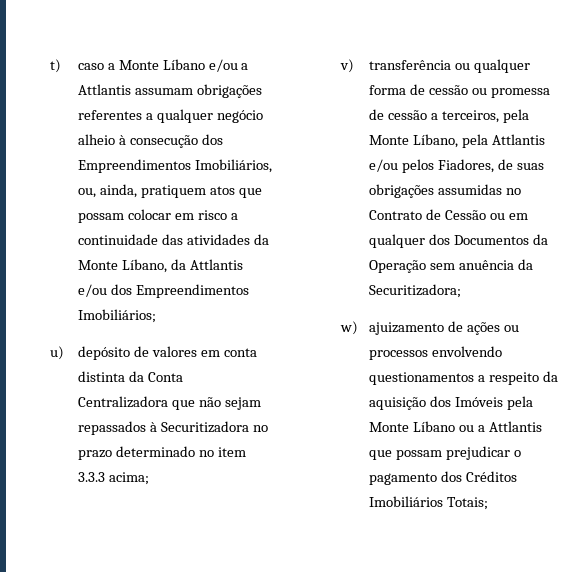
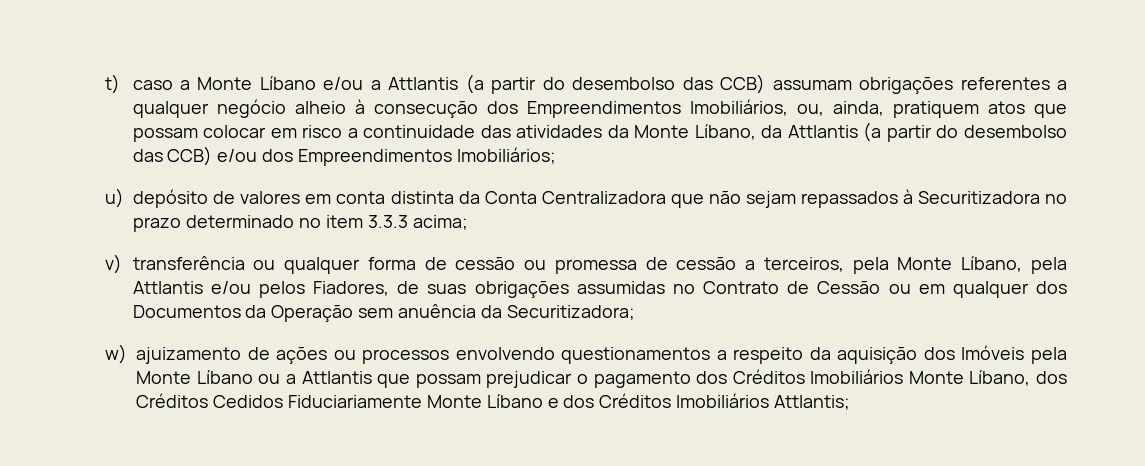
(131, 89) none -> [465,74,766,94] (a partir do desembolso das CCB)
(243, 264) none -> [863,122,1068,142] [132,146,213,166] (a partir do desembolso das CCB)
[446,497,488,510] Totais; -> [908,370,1067,386] [136,393,851,410] Monte Líbano, dos Créditos Cedidos Fiduciariamente Monte Líbano e dos Créditos Imobiliários Attlantis;

